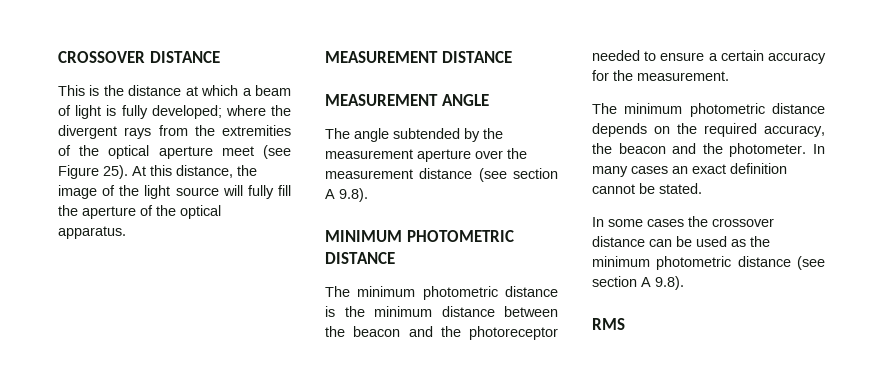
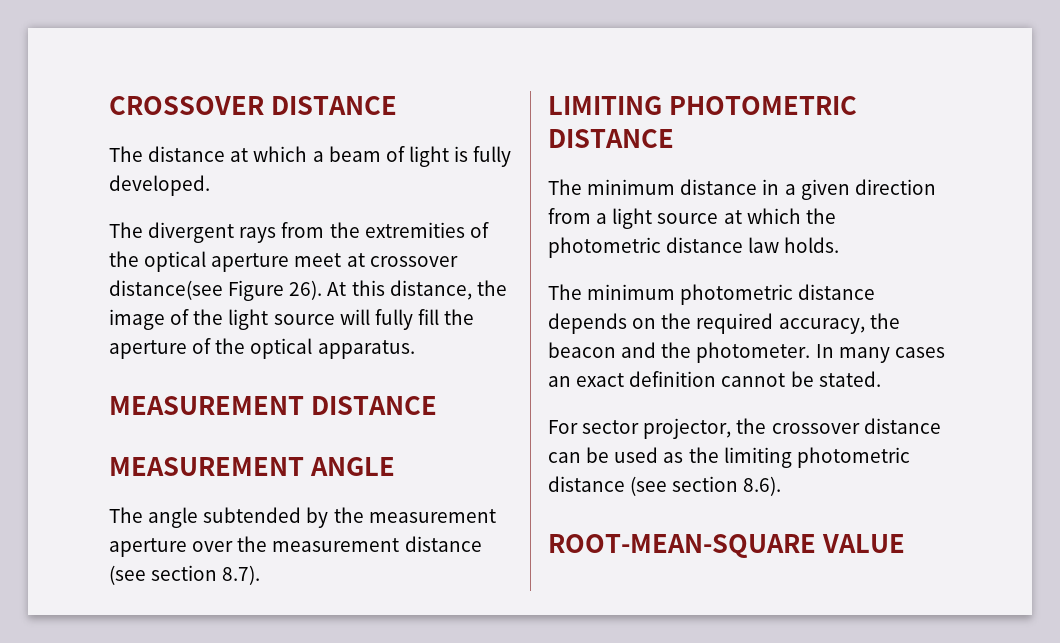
[58,85,124,96] This is the -> [109,146,143,162] The
[151,105,291,119] developed; where the -> [109,175,210,196] [109,222,143,238] developed. // The
[263,145,291,159] [58,165,128,179] (see Figure 25). -> [346,253,458,267] [109,280,323,301] at crossover distance(see Figure 26).
[325,188,368,202] [325,230,402,242] A 9.8). // MINIMUM -> [222,565,261,585] [548,96,662,115] 8.7). // LIMITING
[422,286,558,300] [325,306,558,317] [325,326,558,340] [592,50,826,64] [592,70,729,81] photometric distance is the minimum distance between the beacon and the photoreceptor needed to ensure a certain accuracy for the measurement. -> [680,179,936,200] [548,208,836,229] [548,237,840,258] distance in a given direction from a light source at which the photometric distance law holds.
[592,217,684,227] In some cases -> [548,418,732,439] For sector projector,
[592,256,650,267] minimum -> [723,447,792,468] limiting
[641,276,684,290] [592,318,625,330] A 9.8). // RMS -> [743,476,782,496] [548,534,905,559] 8.6). // ROOT-MEAN-SQUARE VALUE

